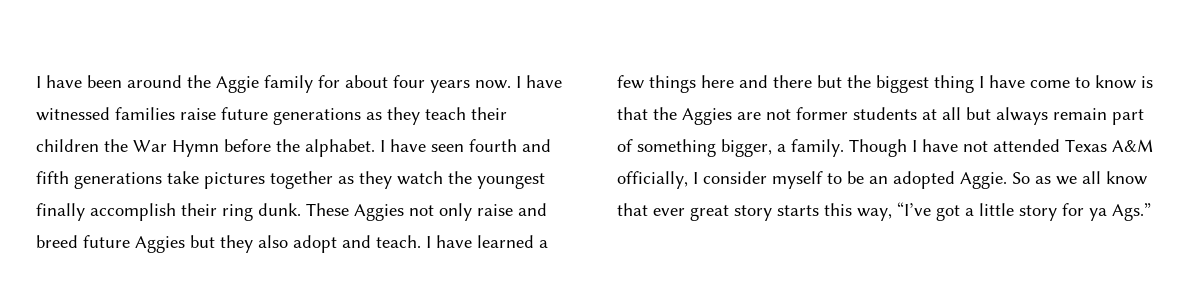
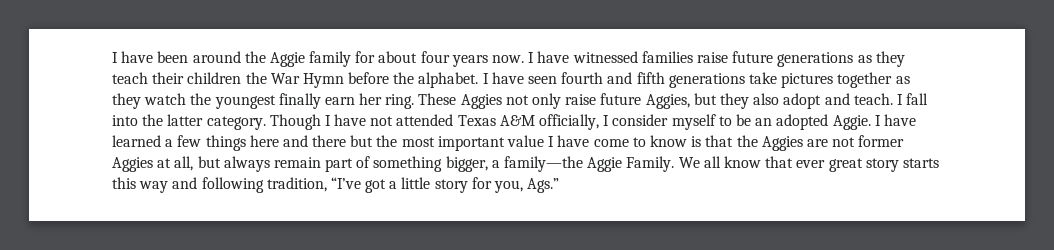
[90,203,301,221] accomplish their ring dunk. -> [324,93,415,109] earn her ring.
[518,203,547,216] [36,235,185,253] and breed future Aggies -> [600,93,690,109] future Aggies,
[436,235,548,248] [617,75,1153,93] [617,107,1144,125] [617,139,844,157] have learned a few things here and there but the biggest thing I have come to know is that the Aggies are not former students at all but always remain part of something bigger, a family. -> [906,93,929,105] [112,114,266,130] fall into the latter category.
[1012,172,1077,185] So as we -> [874,114,916,126] [112,135,905,151] [112,156,700,172] I have learned a few things here and there but the most important value I have come to know is that the Aggies are not former Aggies at all, but always remain part of something bigger, a family—the Aggie Family. We
[857,208,892,221] way, -> [139,177,327,193] way and following tradition,
[1089,208,1107,221] ya -> [494,180,524,193] you,

